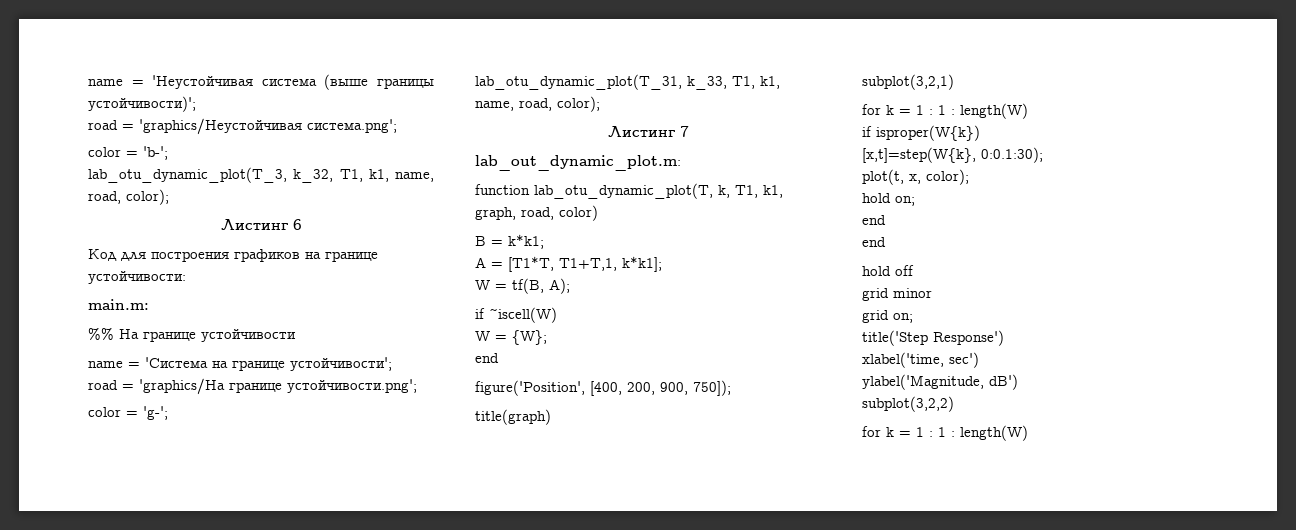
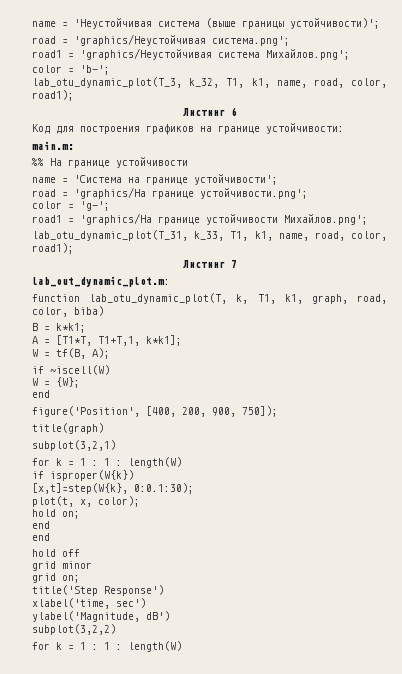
(397, 126) none -> [32,48,350,60] // road1 = 'graphics/Неустойчивая система Михайлов.png';
[126,189,169,205] color); -> [351,78,387,88] [32,90,74,101] color, road1);
(168, 413) none -> [32,213,368,225] // road1 = 'graphics/На границе устойчивости Михайлов.png';
[557,96,600,112] color); -> [351,231,387,241] [32,243,74,254] color, road1);
[559,205,598,221] color) -> [32,306,104,317] color, biba)

